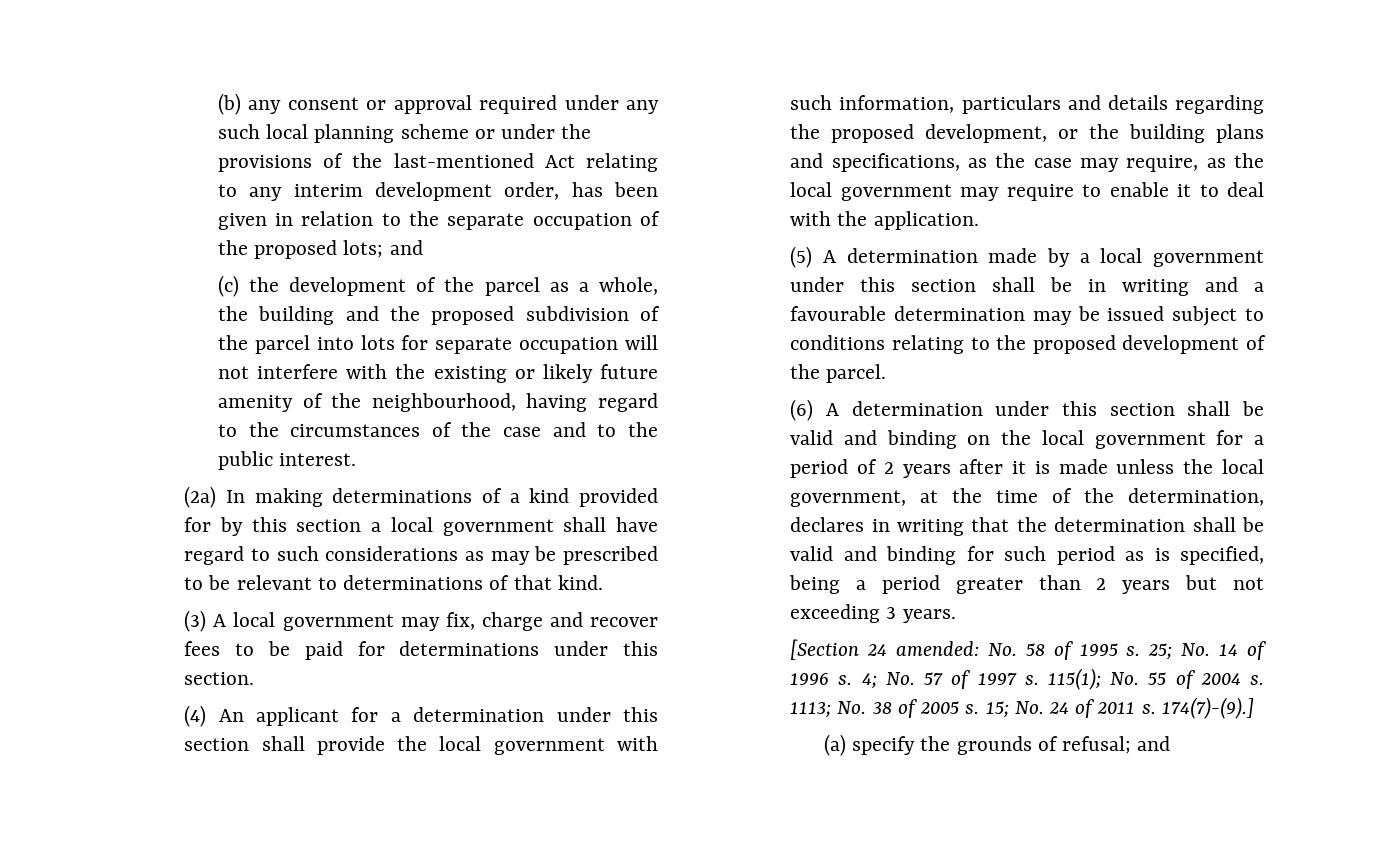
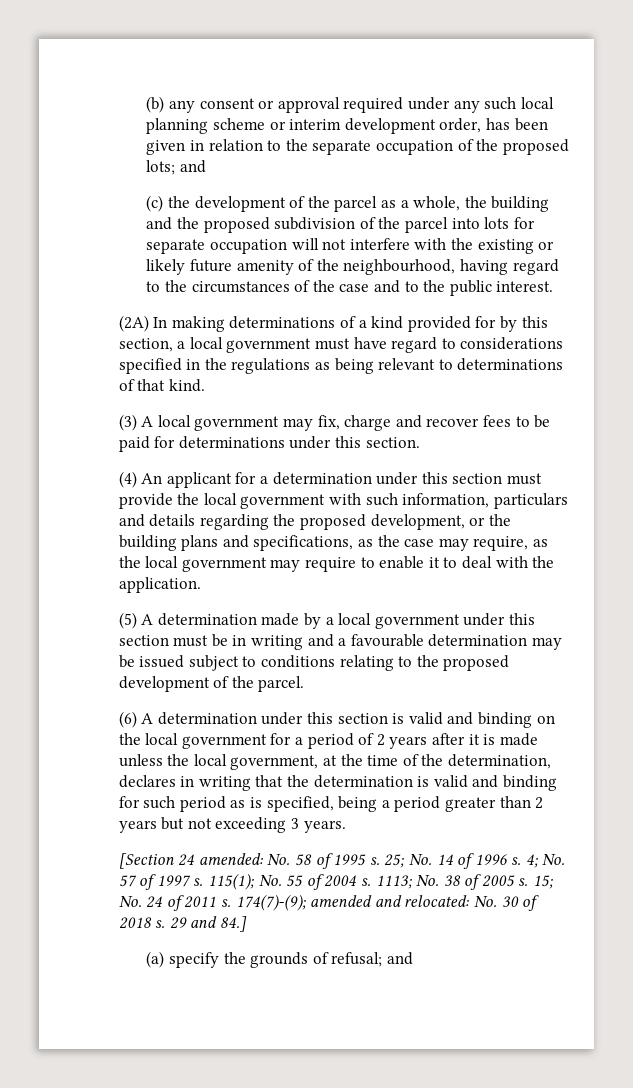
[500,124,592,139] [217,153,658,172] [217,184,283,201] under the provisions of the last-mentioned Act relating to any -> (286, 125) none
[184,486,217,508] (2a) -> [118,315,149,332] (2A)
[296,517,607,536] section a local government shall -> [118,337,350,353] section, a local government must
[276,546,659,565] [184,575,231,590] such considerations as may be prescribed to be -> [460,337,564,350] [118,358,374,374] considerations specified in the regulations as being
[261,736,305,751] shall -> [506,473,542,485] must
[992,277,1036,292] shall -> [173,635,209,647] must
[1187,401,1264,416] shall be -> [392,713,405,724] is
[1192,517,1264,532] shall be -> [417,776,430,787] is
[1161,697,1254,719] 174(7)-(9).] -> [235,894,540,911] [118,916,247,932] 174(7)-(9); amended and relocated: No. 30 of 2018 s. 29 and 84.]

